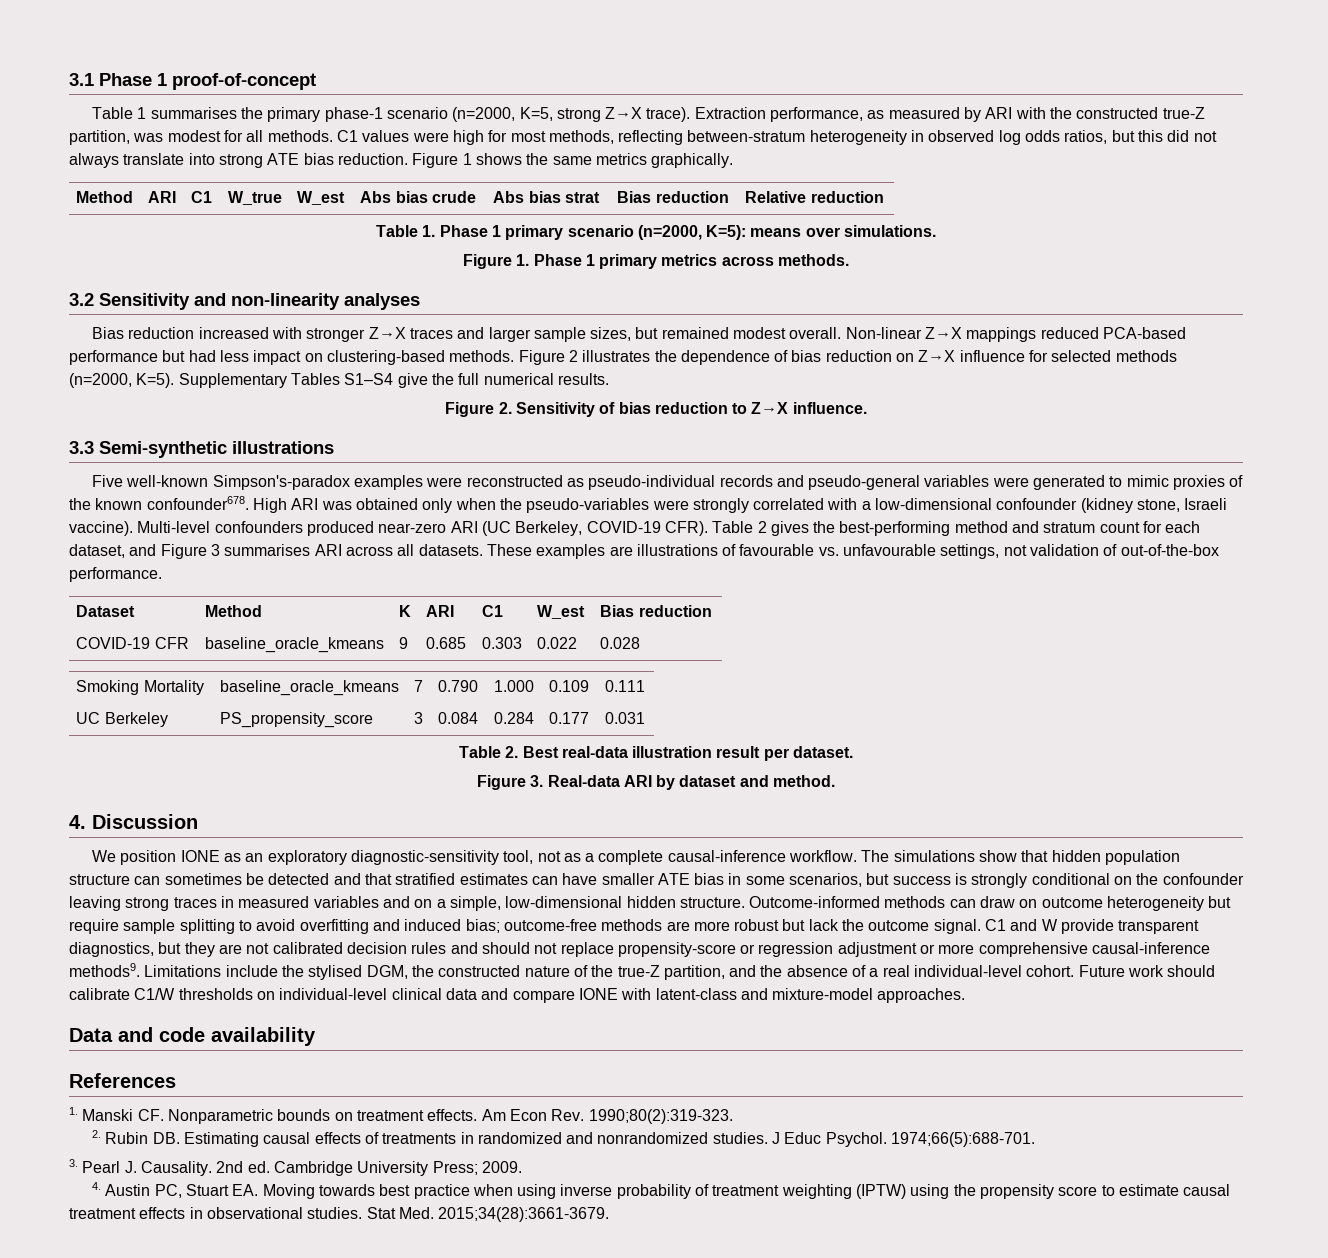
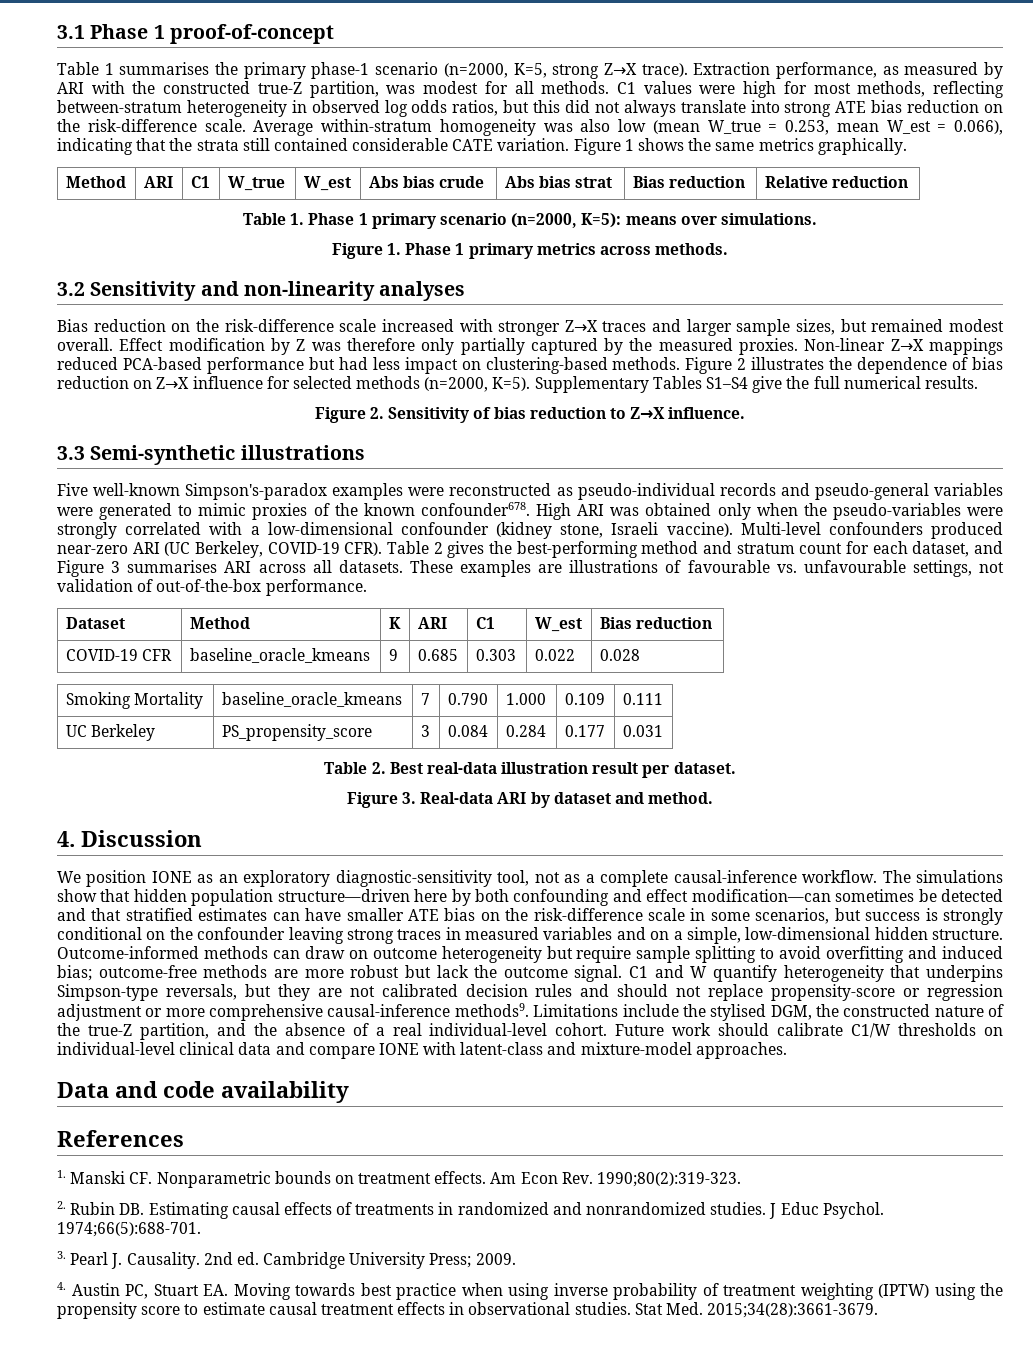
[337,153,408,165] reduction. -> [907,100,1004,113] [57,119,1003,136] [57,138,570,155] reduction on the risk-difference scale. Average within-stratum homogeneity was also low (mean W_true = 0.253, mean W_est = 0.066), indicating that the strata still contained considerable CATE variation.
(195, 333) none -> [171,319,377,332] on the risk-difference scale
(842, 333) none -> [119,338,799,355] Effect modification by Z was therefore only partially captured by the measured proxies.
[69,874,161,885] structure can -> [277,889,831,906] structure—driven here by both confounding and effect modification—can
(725, 879) none -> [480,908,686,921] on the risk-difference scale
[1061,919,1200,934] [69,942,154,957] provide transparent diagnostics, -> [713,965,1003,982] [57,984,237,1001] quantify heterogeneity that underpins Simpson-type reversals,

